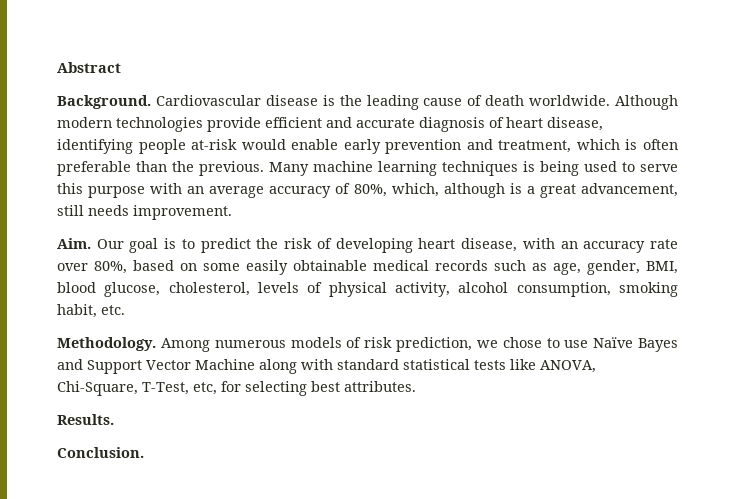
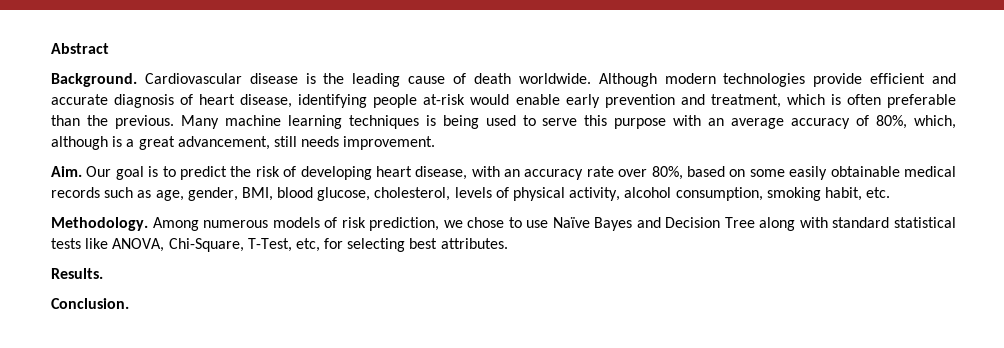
[87,359,255,374] Support Vector Machine -> [665,217,755,228] Decision Tree

